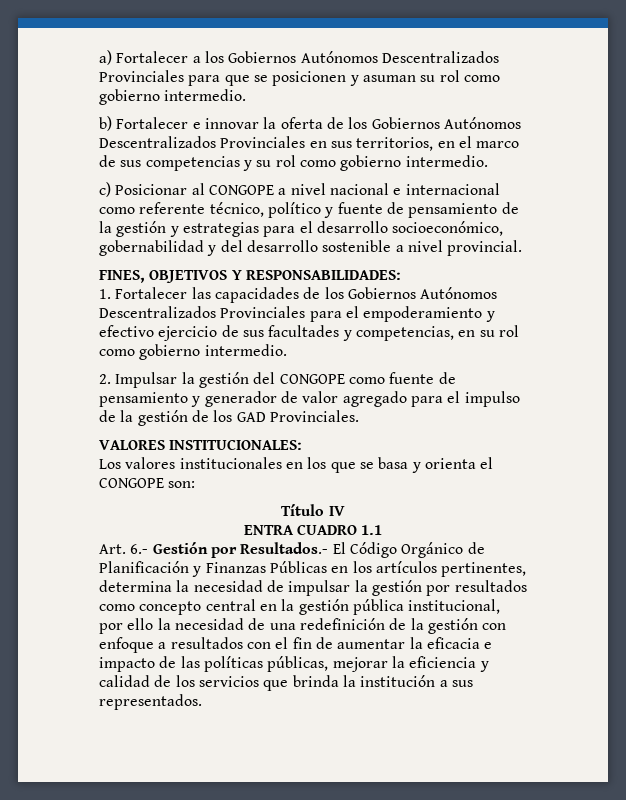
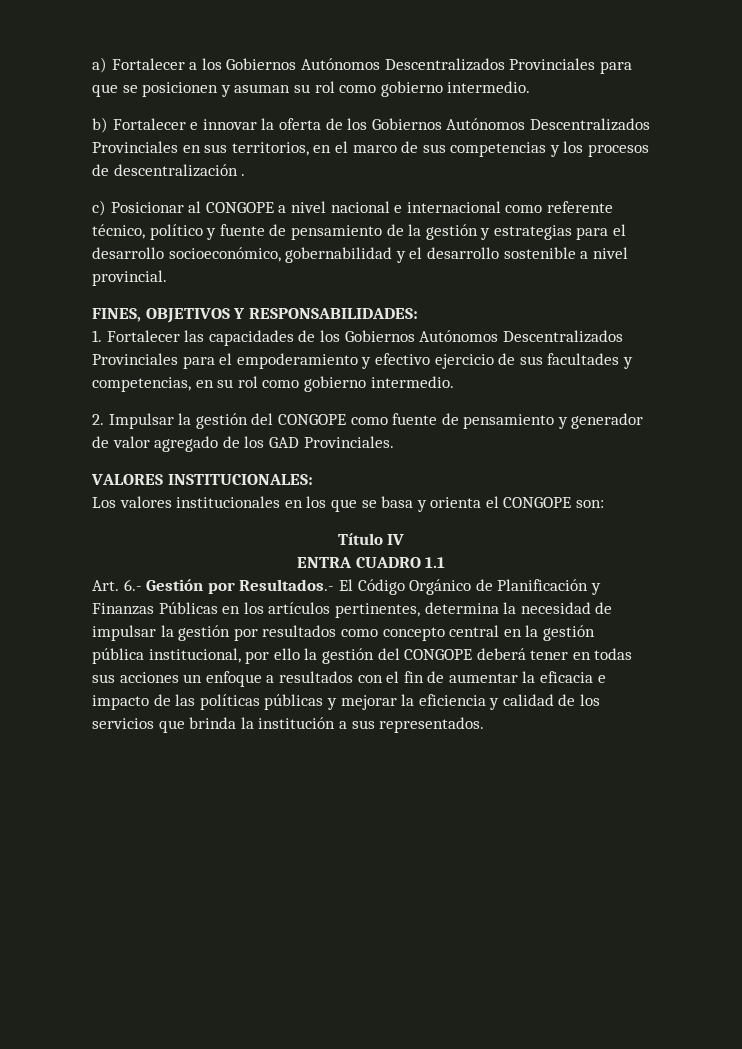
[256,155,488,171] su rol como gobierno intermedio. -> [563,141,650,157] [92,164,246,177] los procesos de descentralización .
[220,240,243,252] del -> [409,247,423,259] el
[410,391,520,407] [99,410,188,426] para el impulso de la gestión -> (219, 444) none
[174,618,507,634] necesidad de una redefinición de la gestión con -> [321,648,633,664] [92,672,203,683] gestión del CONGOPE deberá tener en todas sus acciones un
[267,656,329,672] públicas, -> [264,694,337,710] públicas y

